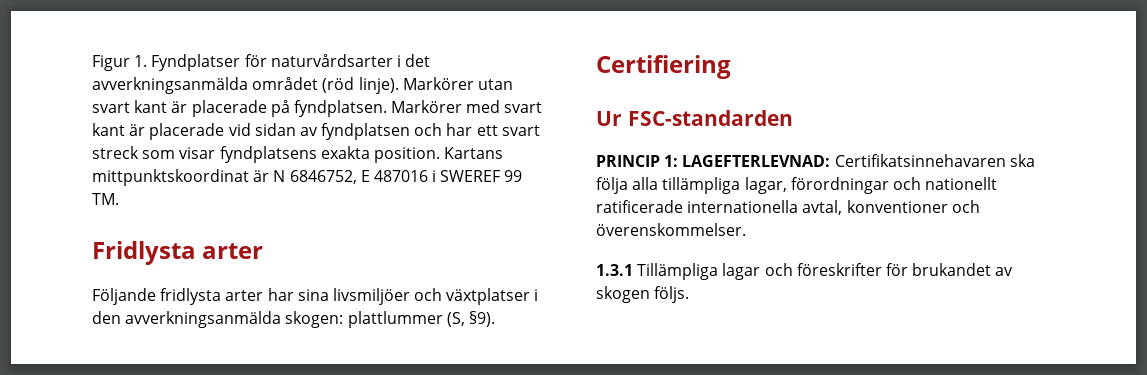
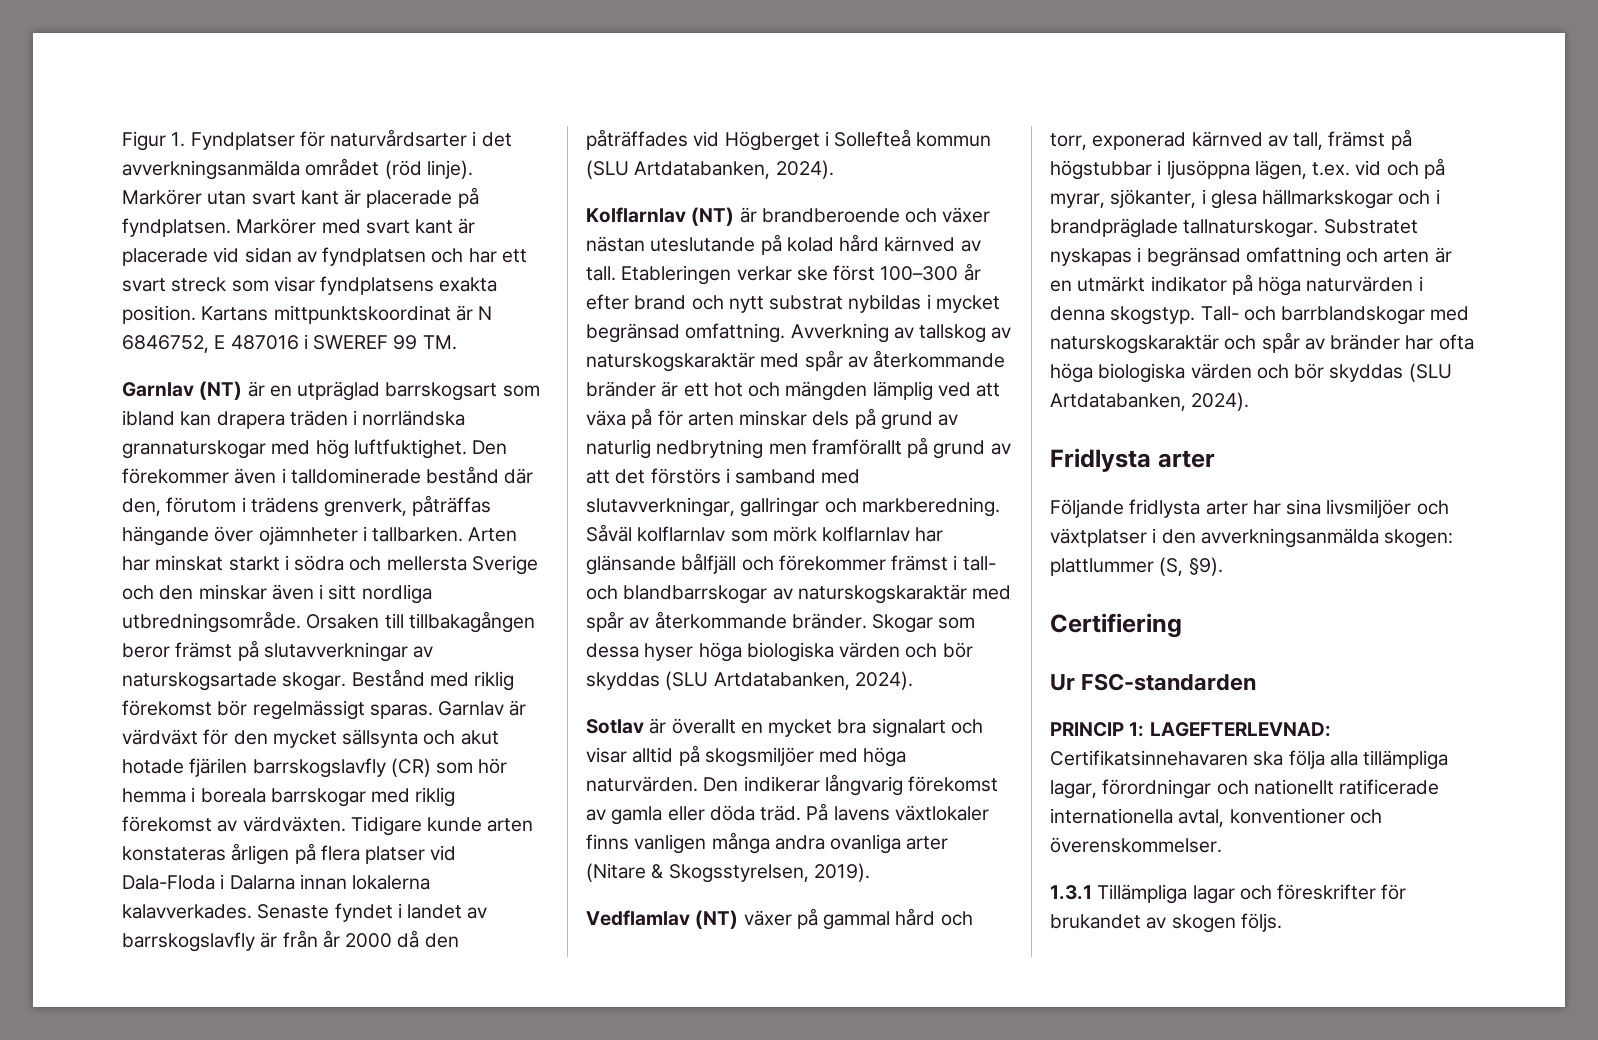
(119, 199) none -> [122,381,540,401] [122,410,466,429] [122,439,508,459] [122,466,534,484] [122,495,492,517] [122,526,518,546] [122,555,538,575] [122,584,432,604] [122,611,535,633] [122,640,434,662] [122,669,515,691] [122,700,527,720] [122,729,499,748] [122,758,508,778] [122,787,456,807] [122,816,534,836] [122,843,457,865] [122,874,431,890] [122,903,488,922] [122,930,459,952] [586,129,992,151] [586,160,834,179] [586,207,991,226] [586,234,981,255] [586,263,981,285] [586,294,1000,313] [586,323,1012,343] [586,350,1006,372] [586,381,1001,401] [586,408,959,430] [586,437,1011,459] [586,468,861,484] [586,497,1000,517] [586,524,944,542] [586,553,996,575] [586,584,1012,604] [586,611,976,633] [586,642,973,662] [586,671,913,690] [586,718,983,738] [586,745,907,767] [586,774,999,796] [586,803,989,825] [586,832,949,854] [586,863,870,883] [586,908,973,930] [1050,129,1412,150] [1050,158,1445,180] [1050,189,1440,209] [1050,218,1418,238] [1050,247,1452,267] [1050,274,1423,296] [1050,306,1470,325] [1050,332,1474,354] [1050,363,1452,383] [1050,392,1250,411] // Garnlav (NT) är en utpräglad barrskogsart som ibland kan drapera träden i norrländska grannaturskogar med hög luftfuktighet. Den förekommer även i talldominerade bestånd där den, förutom i trädens grenverk, påträffas hängande över ojämnheter i tallbarken. Arten har minskat starkt i södra och mellersta Sverige och den minskar även i sitt nordliga utbredningsområde. Orsaken till tillbakagången beror främst på slutavverkningar av naturskogsartade skogar. Bestånd med riklig förekomst bör regelmässigt sparas. Garnlav är värdväxt för den mycket sällsynta och akut hotade fjärilen barrskogslavfly (CR) som hör hemma i boreala barrskogar med riklig förekomst av värdväxten. Tidigare kunde arten konstateras årligen på flera platser vid Dala-Floda i Dalarna innan lokalerna kalavverkades. Senaste fyndet i landet av barrskogslavfly är från år 2000 då den påträffades vid Högberget i Sollefteå kommun (SLU Artdatabanken, 2024). // Kolflarnlav (NT) är brandberoende och växer nästan uteslutande på kolad hård kärnved av tall. Etableringen verkar ske först 100–300 år efter brand och nytt substrat nybildas i mycket begränsad omfattning. Avverkning av tallskog av naturskogskaraktär med spår av återkommande bränder är ett hot och mängden lämplig ved att växa på för arten minskar dels på grund av naturlig nedbrytning men framförallt på grund av att det förstörs i samband med slutavverkningar, gallringar och markberedning. Såväl kolflarnlav som mörk kolflarnlav har glänsande bålfjäll och förekommer främst i tall- och blandbarrskogar av naturskogskaraktär med spår av återkommande bränder. Skogar som dessa hyser höga biologiska värden och bör skyddas (SLU Artdatabanken, 2024). // Sotlav är överallt en mycket bra signalart och visar alltid på skogsmiljöer med höga naturvärden. Den indikerar långvarig förekomst av gamla eller döda träd. På lavens växtlokaler finns vanligen många andra ovanliga arter (Nitare & Skogsstyrelsen, 2019). // Vedflamlav (NT) växer på gammal hård och torr, exponerad kärnved av tall, främst på högstubbar i ljusöppna lägen, t.ex. vid och på myrar, sjökanter, i glesa hällmarkskogar och i brandpräglade tallnaturskogar. Substratet nyskapas i begränsad omfattning och arten är en utmärkt indikator på höga naturvärden i denna skogstyp. Tall- och barrblandskogar med naturskogskaraktär och spår av bränder har ofta höga biologiska värden och bör skyddas (SLU Artdatabanken, 2024).

